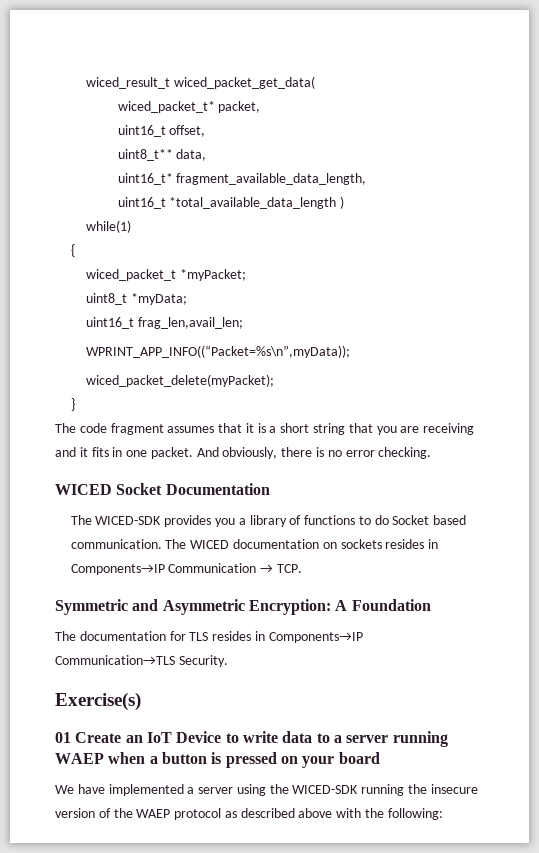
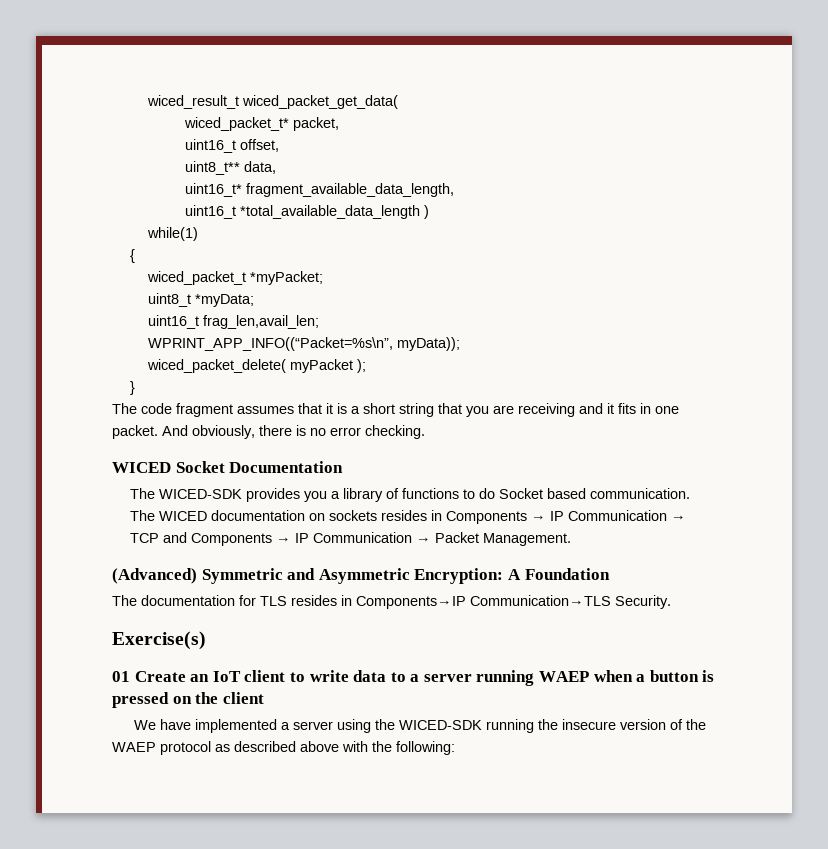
[86,345,351,358] [86,374,275,387] WPRINT_APP_INFO((“Packet=%s\n”,myData)); // wiced_packet_delete(myPacket); -> [148,337,461,351] [147,359,367,373] WPRINT_APP_INFO((“Packet=%s\n”, myData)); // wiced_packet_delete( myPacket );
[70,563,302,575] Components→IP Communication → TCP. // -> [446,510,687,524] [130,532,572,546] [112,568,197,584] Components → IP Communication → TCP and Components → IP Communication → Packet Management. // (Advanced)
[176,731,222,743] Device -> [244,670,286,682] client
[302,752,380,768] your board -> [195,692,264,704] the client

